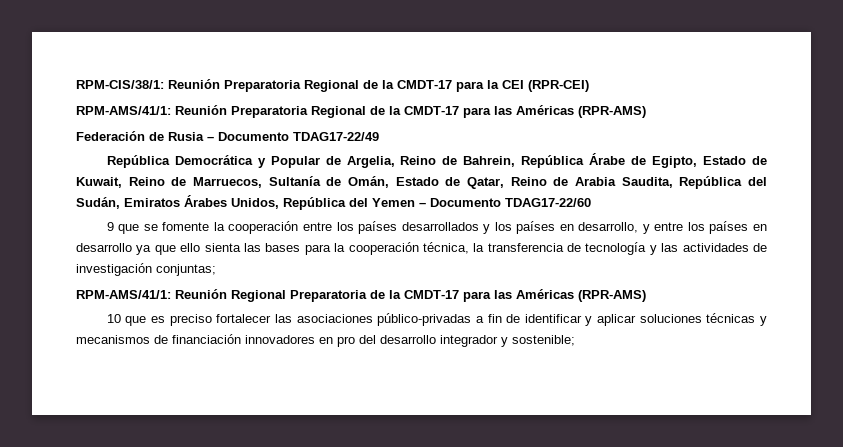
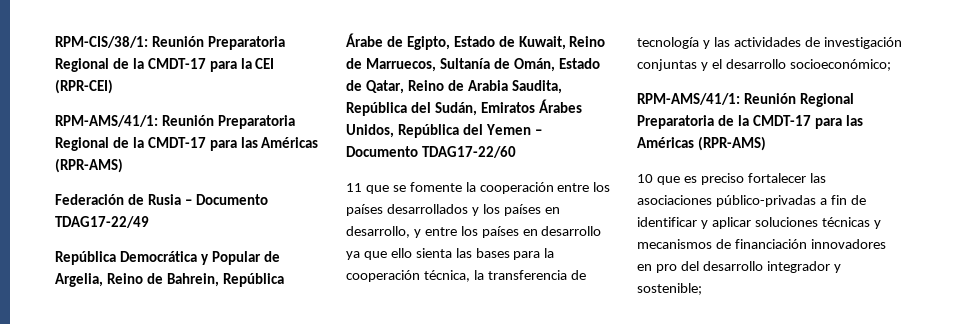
[106,222,114,231] 9 -> [346,183,362,192] 11
[156,264,216,276] conjuntas; -> [637,59,891,71] conjuntas y el desarrollo socioeconómico;

